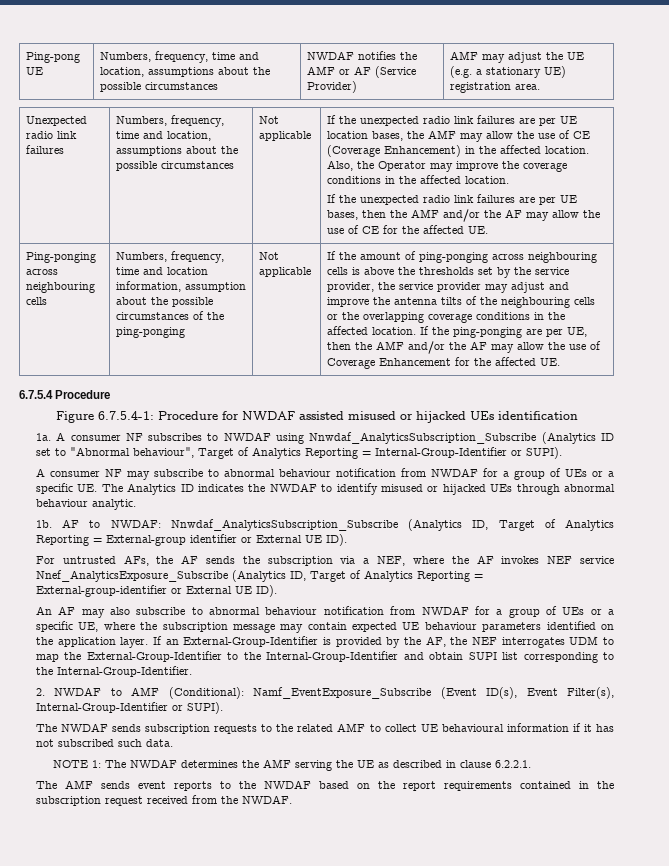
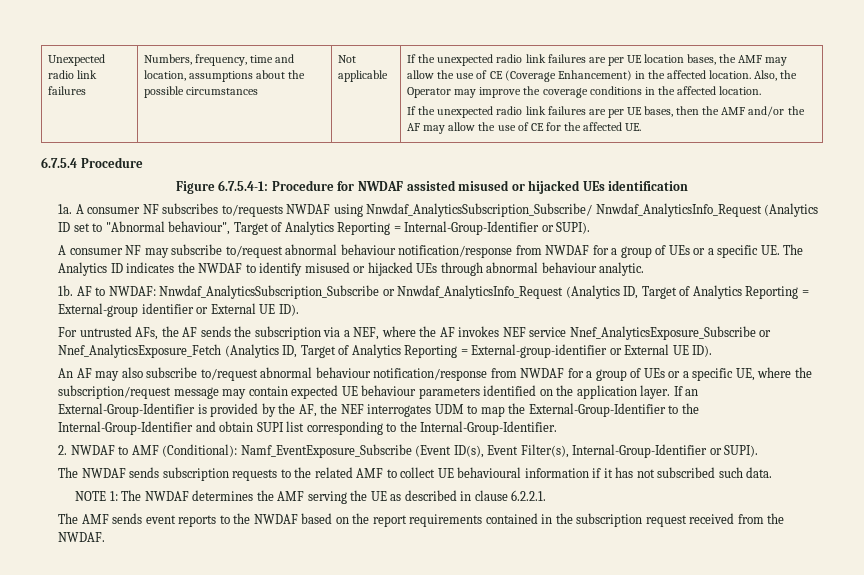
[25,52,80,63] [25,67,43,75] [99,51,259,63] [99,67,270,77] [99,82,218,92] [306,51,417,60] [306,66,416,78] [306,81,357,93] [449,51,584,63] [449,66,566,78] [449,82,540,93] Ping-pong UE | Numbers, frequency, time and location, assumptions about the possible circumstances | NWDAF notifies the AMF or AF (Service Provider) | AMF may adjust the UE (e.g. a stationary UE) registration area. // -> (48, 60) none
[25,252,96,263] [25,269,58,275] [25,282,95,293] [25,297,47,305] [115,251,224,263] [115,267,208,275] [115,281,246,292] [115,297,213,307] [115,311,224,320] [115,327,185,338] [258,252,279,260] [258,267,311,277] [326,251,597,263] [326,267,569,278] [326,282,569,293] [326,296,595,308] [326,312,565,323] [326,326,587,338] [326,341,601,354] [326,357,560,369] // Ping-ponging across neighbouring cells | Numbers, frequency, time and location information, assumption about the possible circumstances of the ping-ponging | Not applicable | If the amount of ping-ponging across neighbouring cells is above the thresholds set by the service provider, the service provider may adjust and improve the antenna tilts of the neighbouring cells or the overlapping coverage conditions in the affected location. If the ping-ponging are per UE, then the AMF and/or the AF may allow the use of Coverage Enhancement for the affected UE. -> (642, 127) none
[207,433,219,441] to -> [221,204,283,217] to/requests
[309,432,537,444] Nnwdaf_AnalyticsSubscription_Subscribe -> [366,203,762,217] Nnwdaf_AnalyticsSubscription_Subscribe/ Nnwdaf_AnalyticsInfo_Request
[207,468,396,477] to abnormal behaviour notification -> [225,244,513,258] to/request abnormal behaviour notification/response
(398, 525) none -> [382,285,564,299] or Nnwdaf_AnalyticsInfo_Request
(228, 576) none -> [759,330,772,337] [58,344,222,358] or Nnef_AnalyticsExposure_Fetch
[191,606,384,615] to abnormal behaviour notification -> [200,367,488,381] to/request abnormal behaviour notification/response
[162,622,228,632] subscription -> [58,385,172,399] subscription/request

